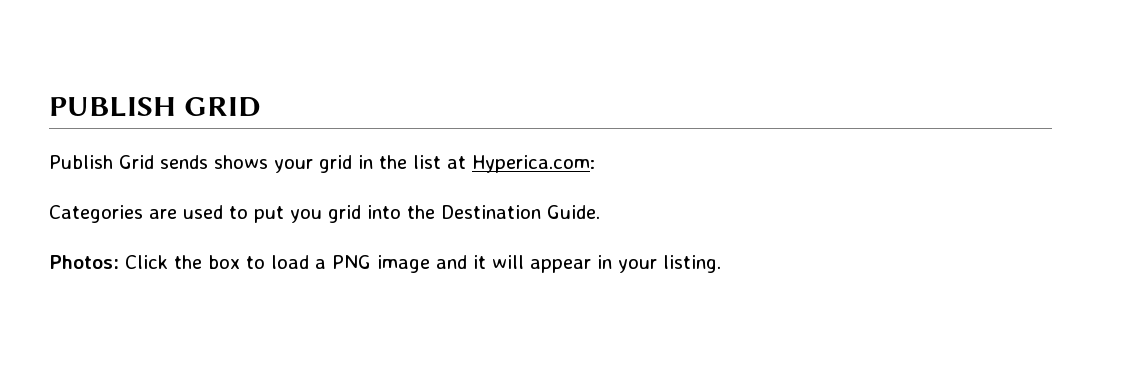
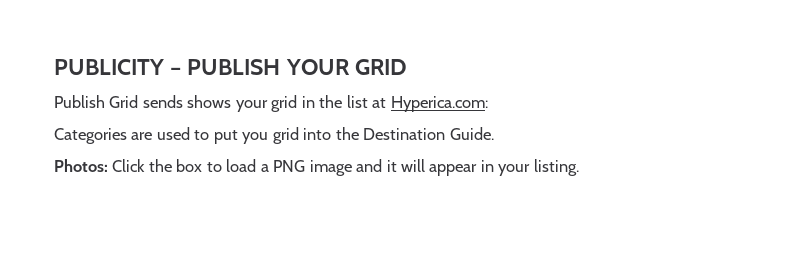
[49,97,176,117] PUBLISH -> [54,59,350,75] PUBLICITY – PUBLISH YOUR

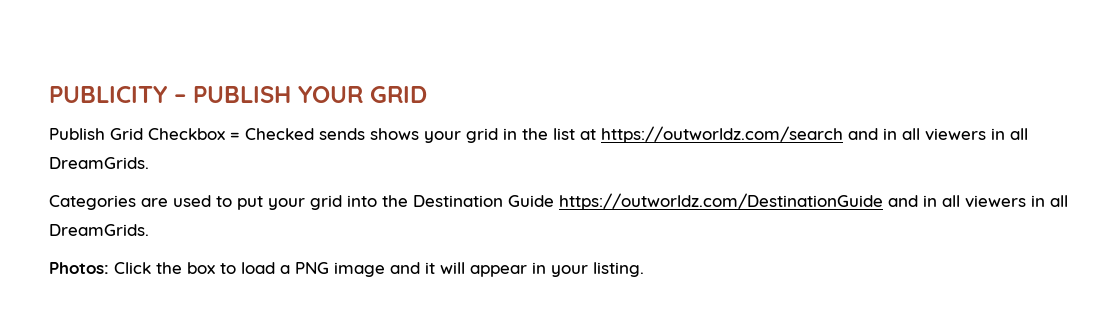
(139, 101) none -> [148,128,314,140] Checkbox = Checked
[390,96,488,112] Hyperica.com: -> [601,126,1028,143] [49,157,149,169] https://outworldz.com/search and in all viewers in all DreamGrids.
[242,132,269,144] you -> [268,198,305,210] your
[449,127,494,140] Guide. -> [508,193,1068,210] [49,224,149,236] Guide https://outworldz.com/DestinationGuide and in all viewers in all DreamGrids.

